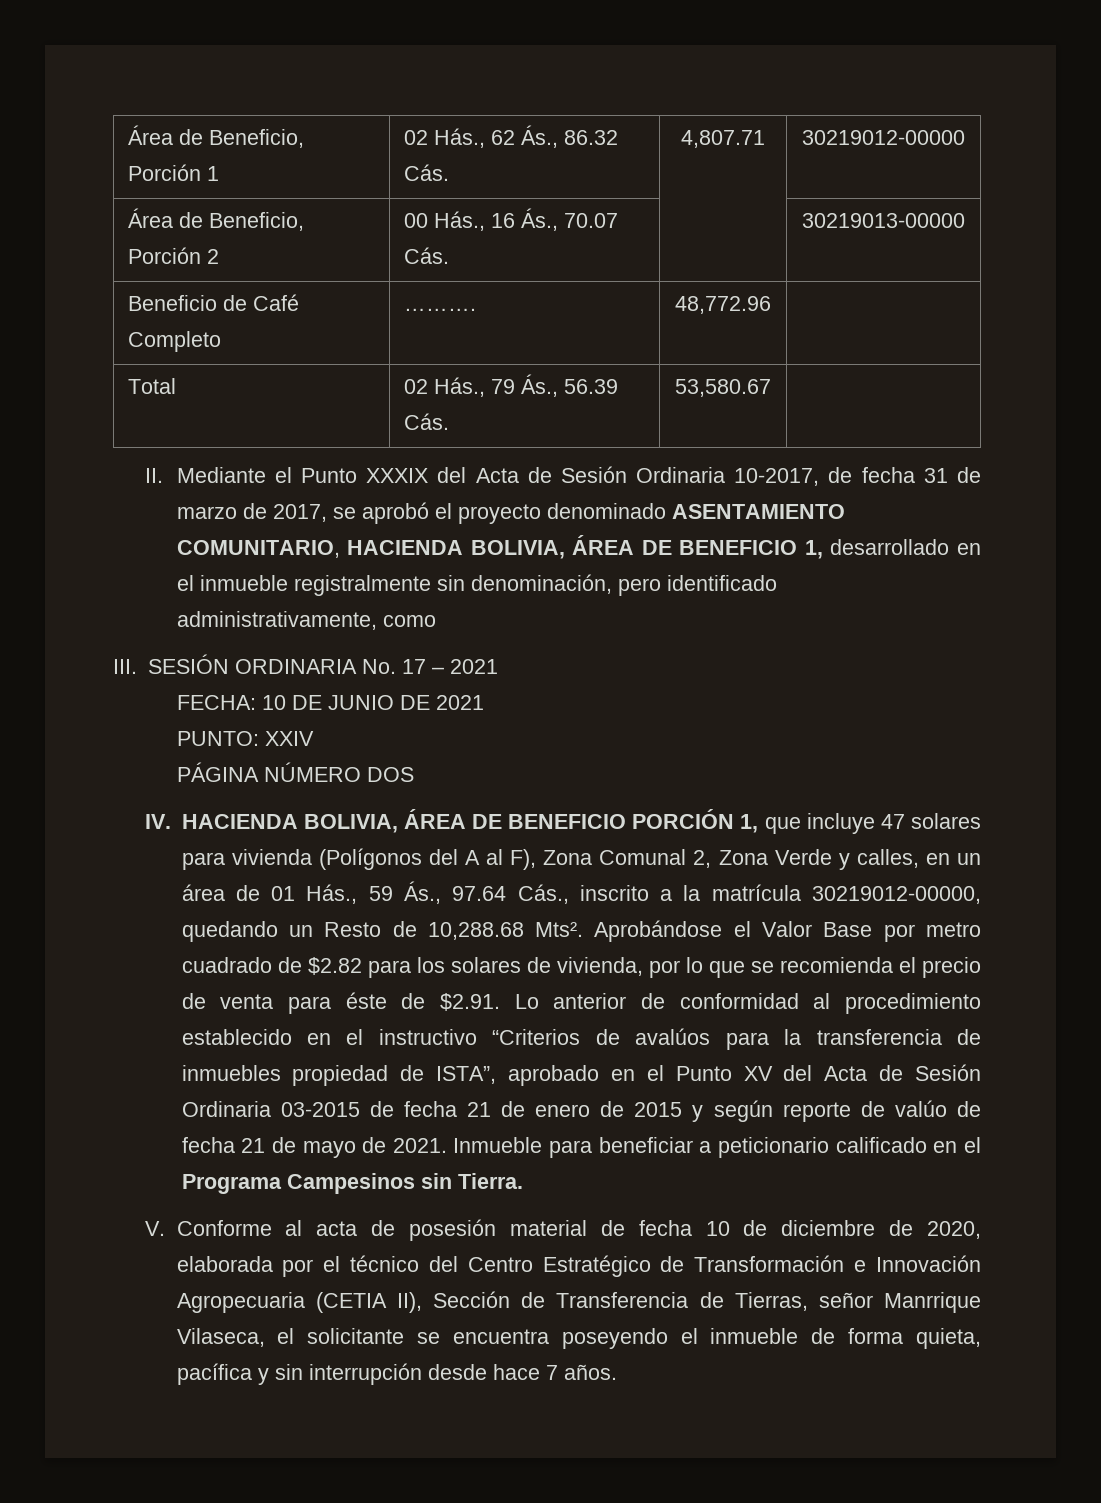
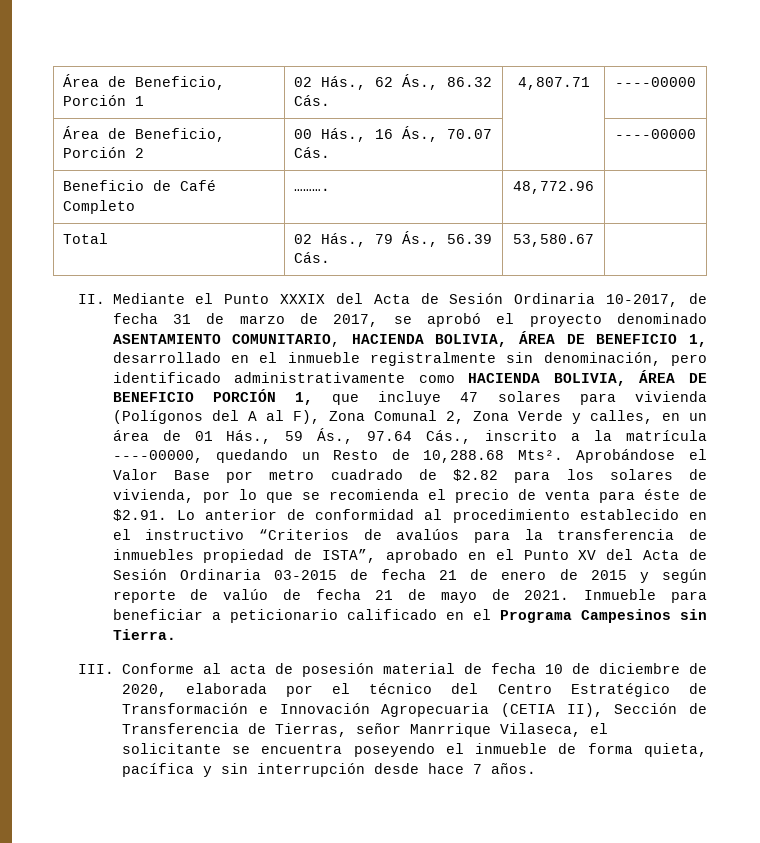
[802,130,965,145] 30219012-00000 -> [615,77,696,87] ----00000
[802,213,965,228] 30219013-00000 -> [615,129,696,139] ----00000
[176,611,377,630] administrativamente, -> [234,372,406,383] administrativamente
[113,654,498,674] [176,695,484,710] [176,731,314,746] [176,762,414,782] [144,814,171,829] // III. SESIÓN ORDINARIA No. 17 – 2021 // FECHA: 10 DE JUNIO DE 2021 // PUNTO: XXIV // PÁGINA NÚMERO DOS // IV. -> (455, 379) none
[812,886,981,904] 30219012-00000, -> [112,450,203,463] ----00000,
[144,1221,165,1236] V. -> [78,664,115,674] III.

